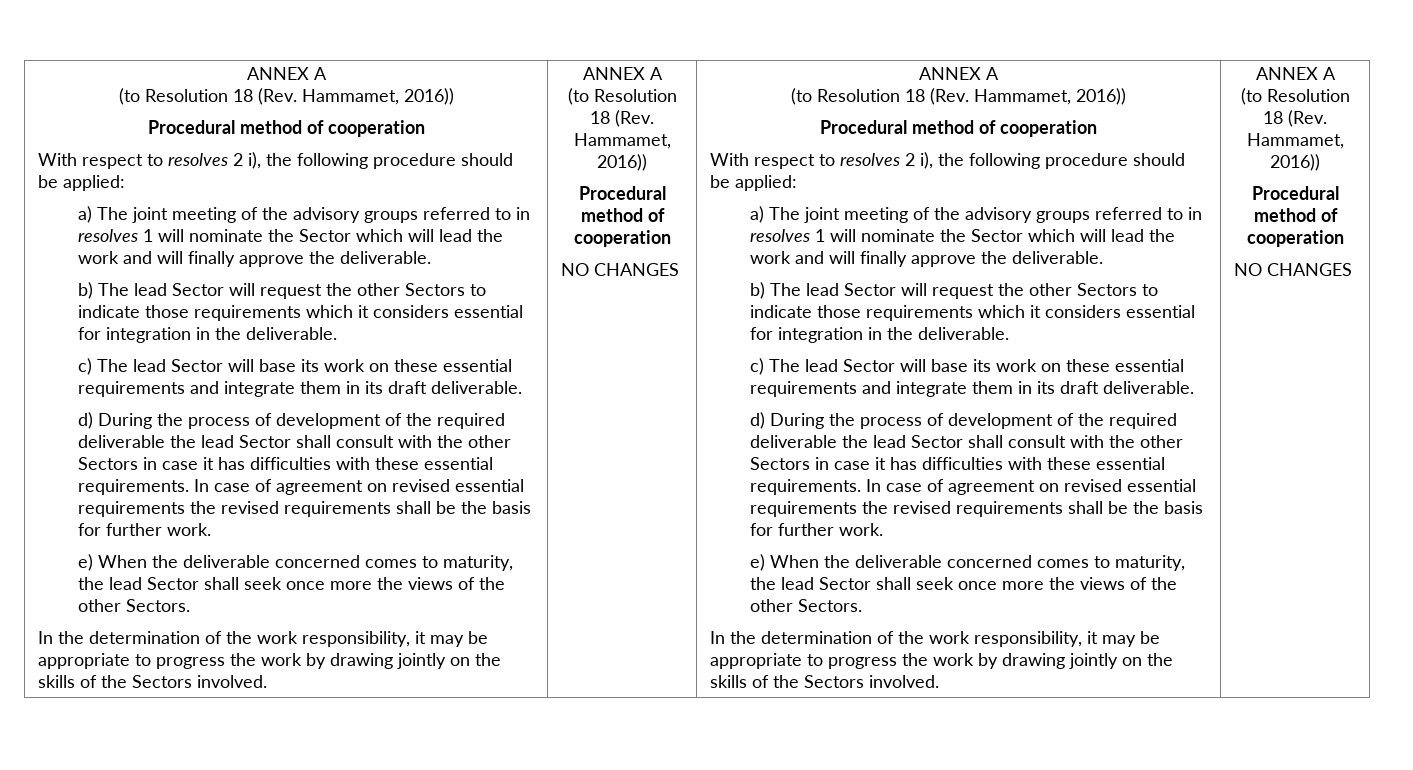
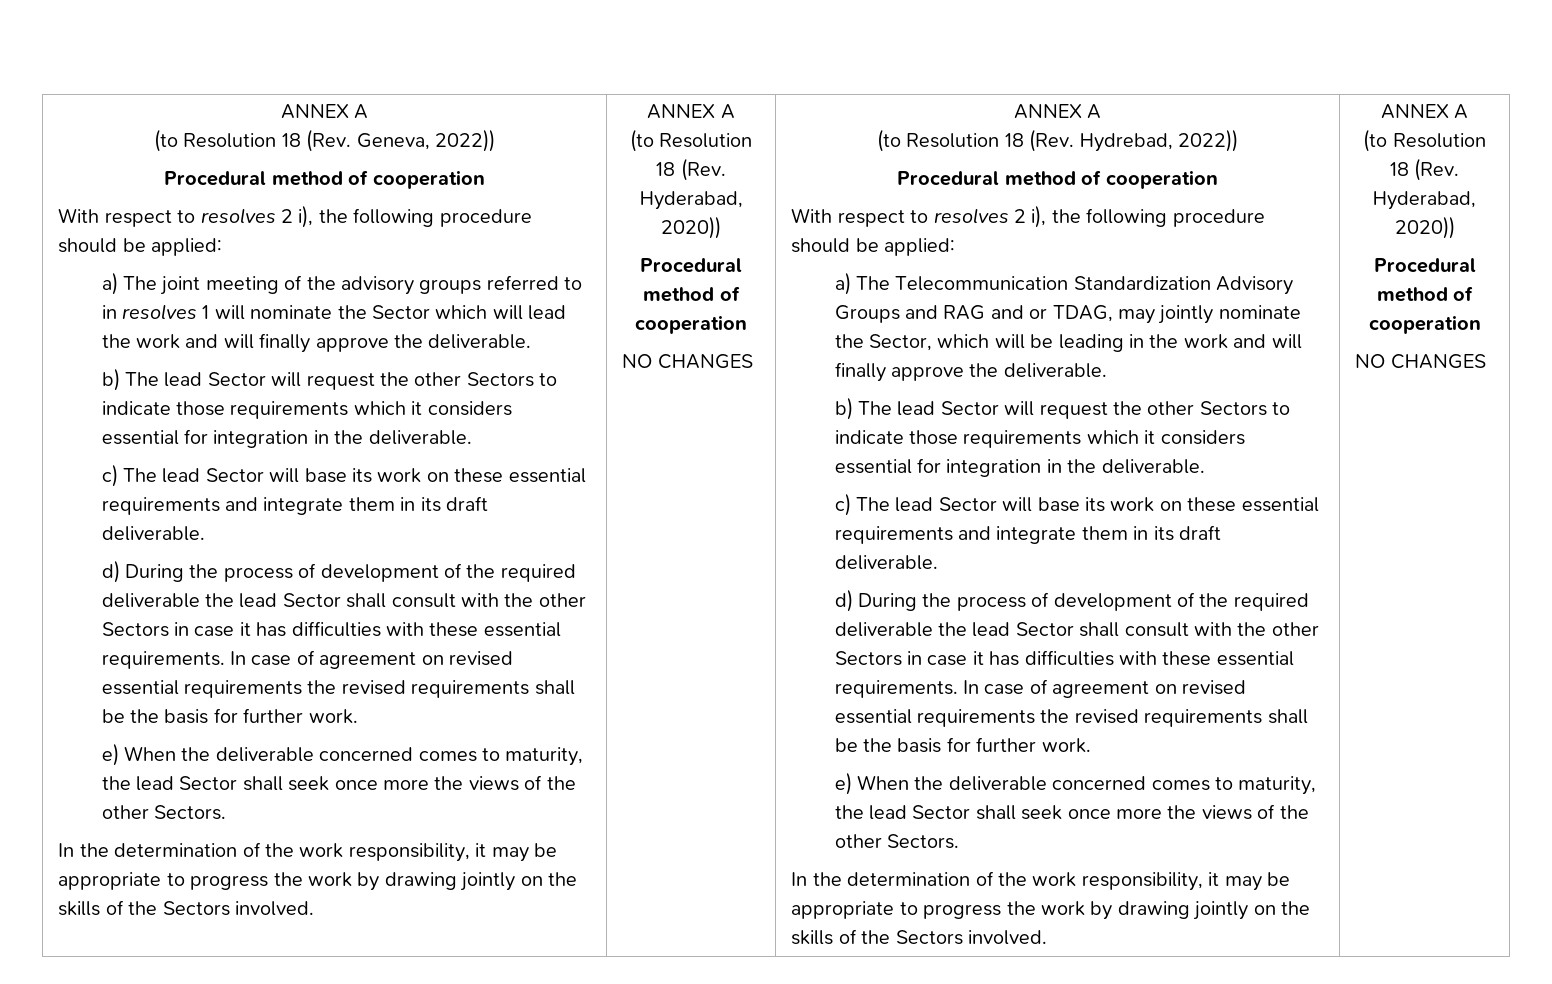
[246,67,327,80] [118,88,454,105] ANNEX A // (to Resolution 18 (Rev. Hammamet, 2016)) -> [280,104,369,119] [154,129,495,152] ANNEX A // (to Resolution 18 (Rev. Geneva, 2022))
[573,133,671,149] [597,154,647,171] Hammamet, 2016)) -> [639,191,743,210] [661,216,721,239] Hyderabad, 2020))
[974,88,1126,105] Hammamet, 2016)) -> [1079,129,1238,152] Hydrebad, 2022))
[804,207,1203,223] [750,229,1145,242] joint meeting of the advisory groups referred to in resolves 1 will nominate the Sector which will lead -> [895,276,1294,295] [834,305,1301,324] [834,334,1145,352] Telecommunication Standardization Advisory Groups and RAG and or TDAG, may jointly nominate the Sector, which will be leading in
[1246,133,1344,149] [1270,154,1320,171] Hammamet, 2016)) -> [1373,191,1476,210] [1394,216,1455,239] Hyderabad, 2020))

